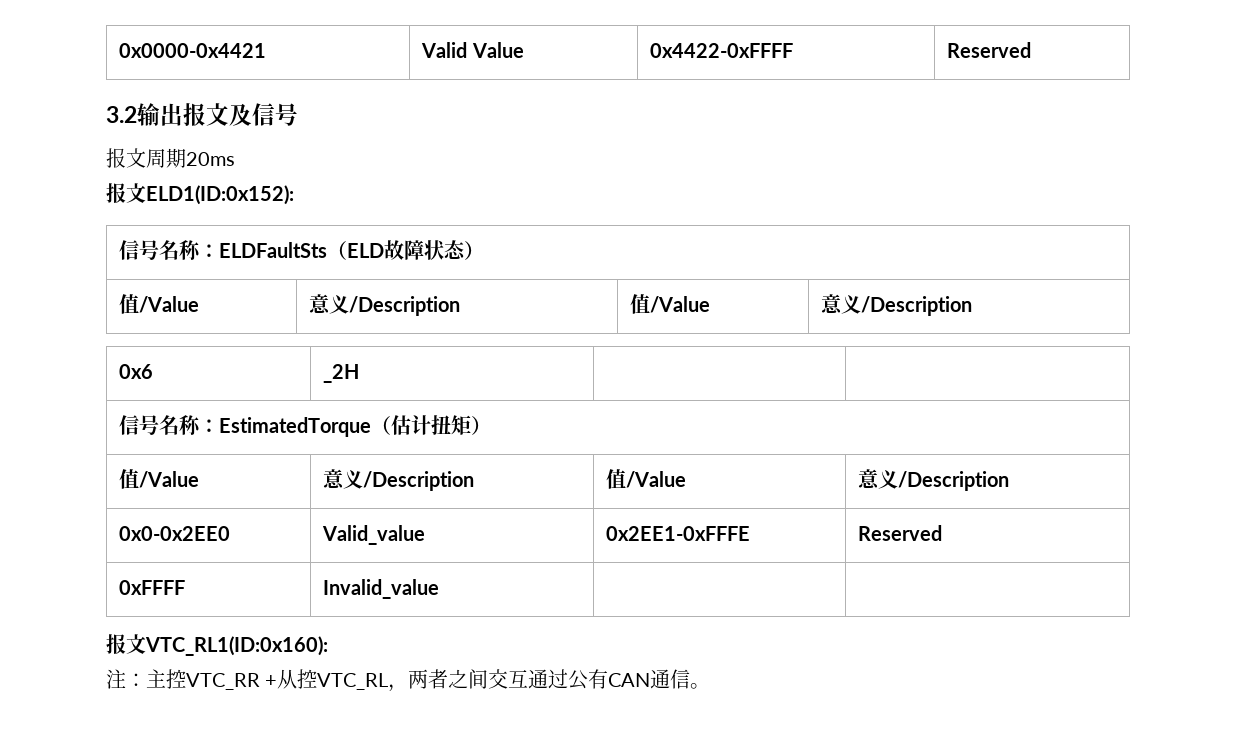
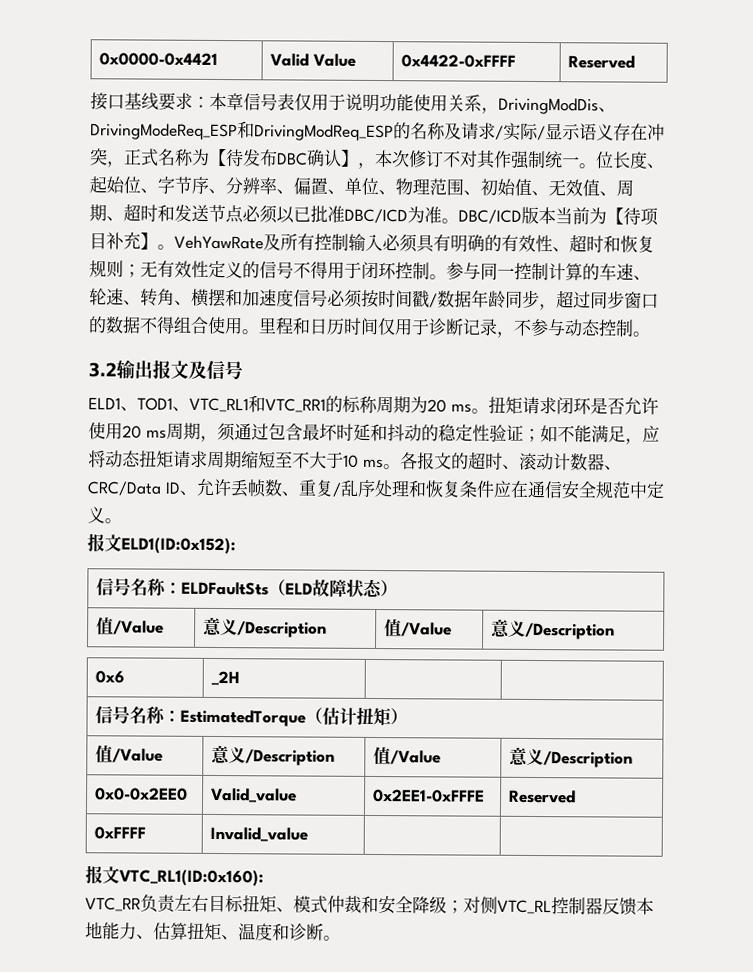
(1032, 50) none -> [90,92,616,115] [90,121,665,142] [90,148,665,169] [89,176,634,197] [89,203,659,226] [89,231,655,253] [89,260,651,281] [89,288,659,311] [88,316,650,338] // 接口基线要求：本章信号表仅用于说明功能使用关系，DrivingModDis、DrivingModeReq_ESP和DrivingModReq_ESP的名称及请求/实际/显示语义存在冲突，正式名称为【待发布DBC确认】，本次修订不对其作强制统一。位长度、起始位、字节序、分辨率、偏置、单位、物理范围、初始值、无效值、周期、超时和发送节点必须以已批准DBC/ICD为准。DBC/ICD版本当前为【待项目补充】。VehYawRate及所有控制输入必须具有明确的有效性、超时和恢复规则；无有效性定义的信号不得用于闭环控制。参与同一控制计算的车速、轮速、转角、横摆和加速度信号必须按时间戳/数据年龄同步，超过同步窗口的数据不得组合使用。里程和日历时间仅用于诊断记录，不参与动态控制。
[106,148,235,168] 报文周期20ms -> [88,395,659,415] [88,422,660,445] [88,450,622,471] [87,478,665,500] [87,506,122,524] ELD1、TOD1、VTC_RL1和VTC_RR1的标称周期为20 ms。扭矩请求闭环是否允许使用20 ms周期，须通过包含最坏时延和抖动的稳定性验证；如不能满足，应将动态扭矩请求周期缩短至不大于10 ms。各报文的超时、滚动计数器、CRC/Data ID、允许丢帧数、重复/乱序处理和恢复条件应在通信安全规范中定义。
[106,669,691,692] 注：主控VTC_RR +从控VTC_RL，两者之间交互通过公有CAN通信 -> [85,894,654,916] [85,922,324,941] VTC_RR负责左右目标扭矩、模式仲裁和安全降级；对侧VTC_RL控制器反馈本地能力、估算扭矩、温度和诊断

